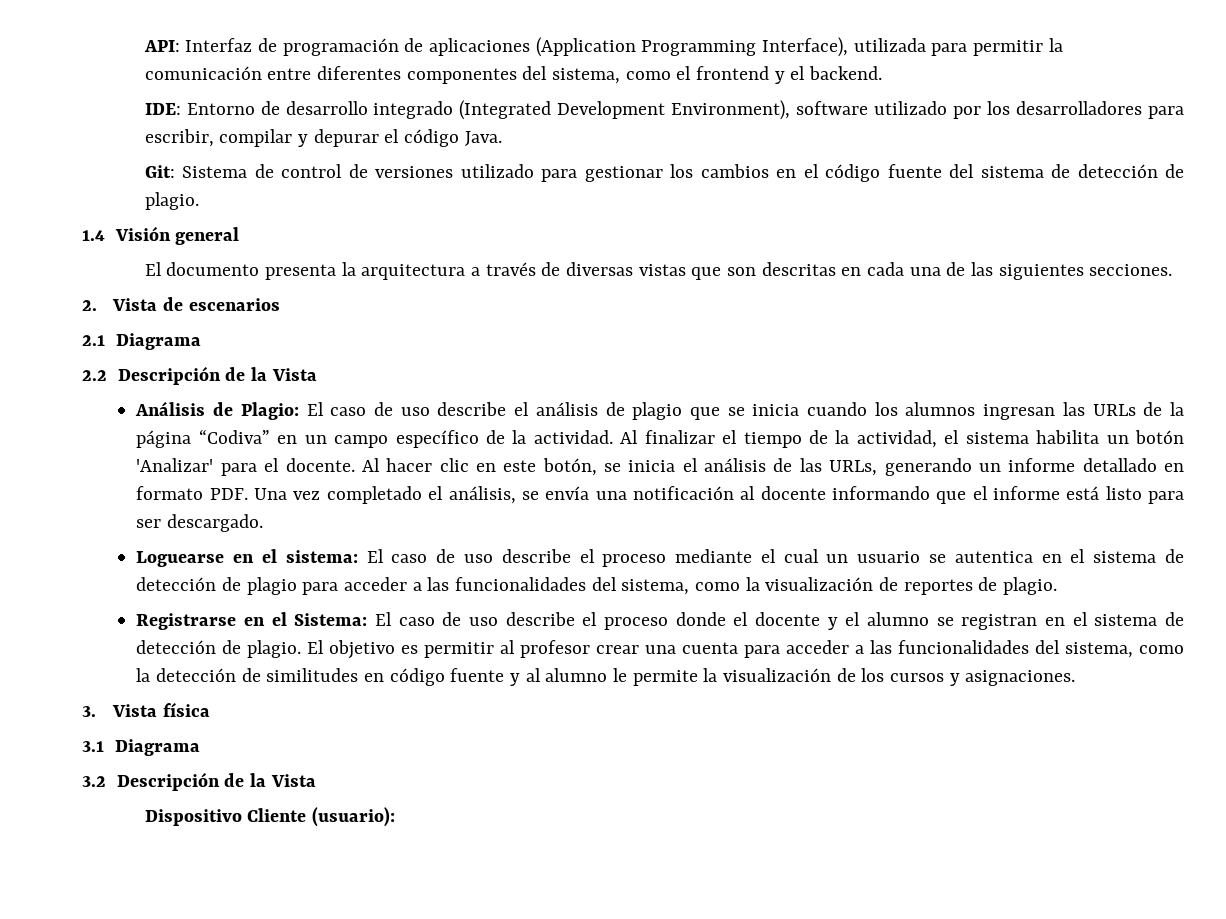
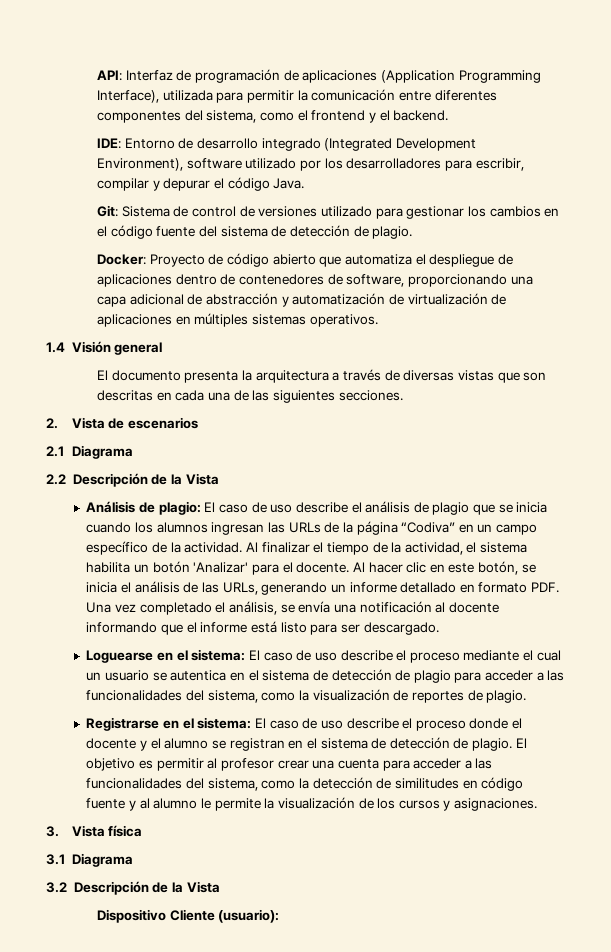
(199, 201) none -> [97,253,513,267] [97,274,533,287] [97,293,507,307] [97,313,378,327] // Docker: Proyecto de código abierto que automatiza el despliegue de aplicaciones dentro de contenedores de software, proporcionando una capa adicional de abstracción y automatización de virtualización de aplicaciones en múltiples sistemas operativos.
[240,402,299,420] Plagio: -> [158,501,201,515] plagio:
[294,613,368,626] Sistema: -> [197,717,252,729] sistema:

